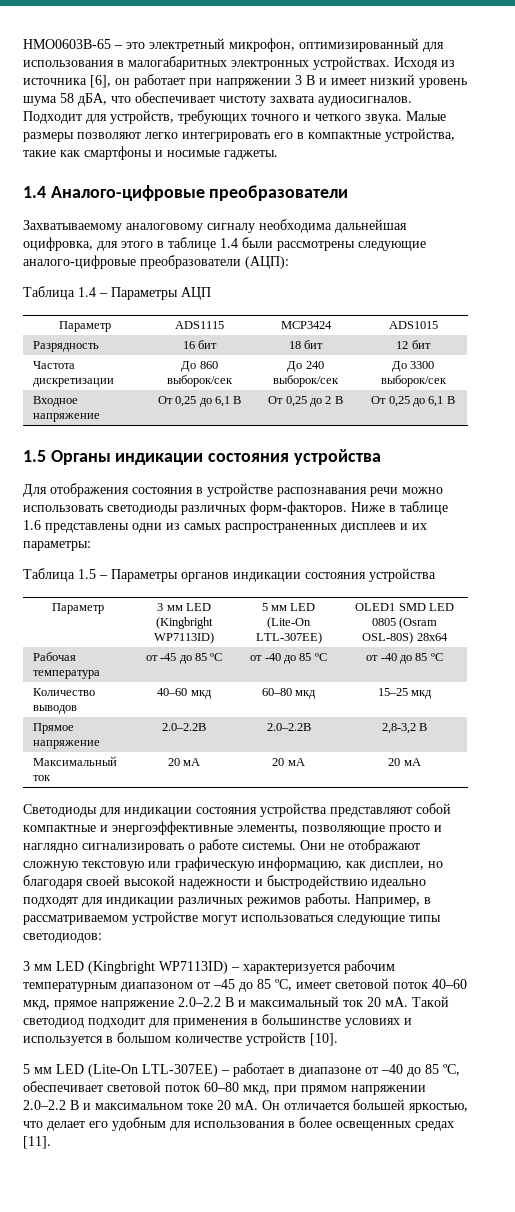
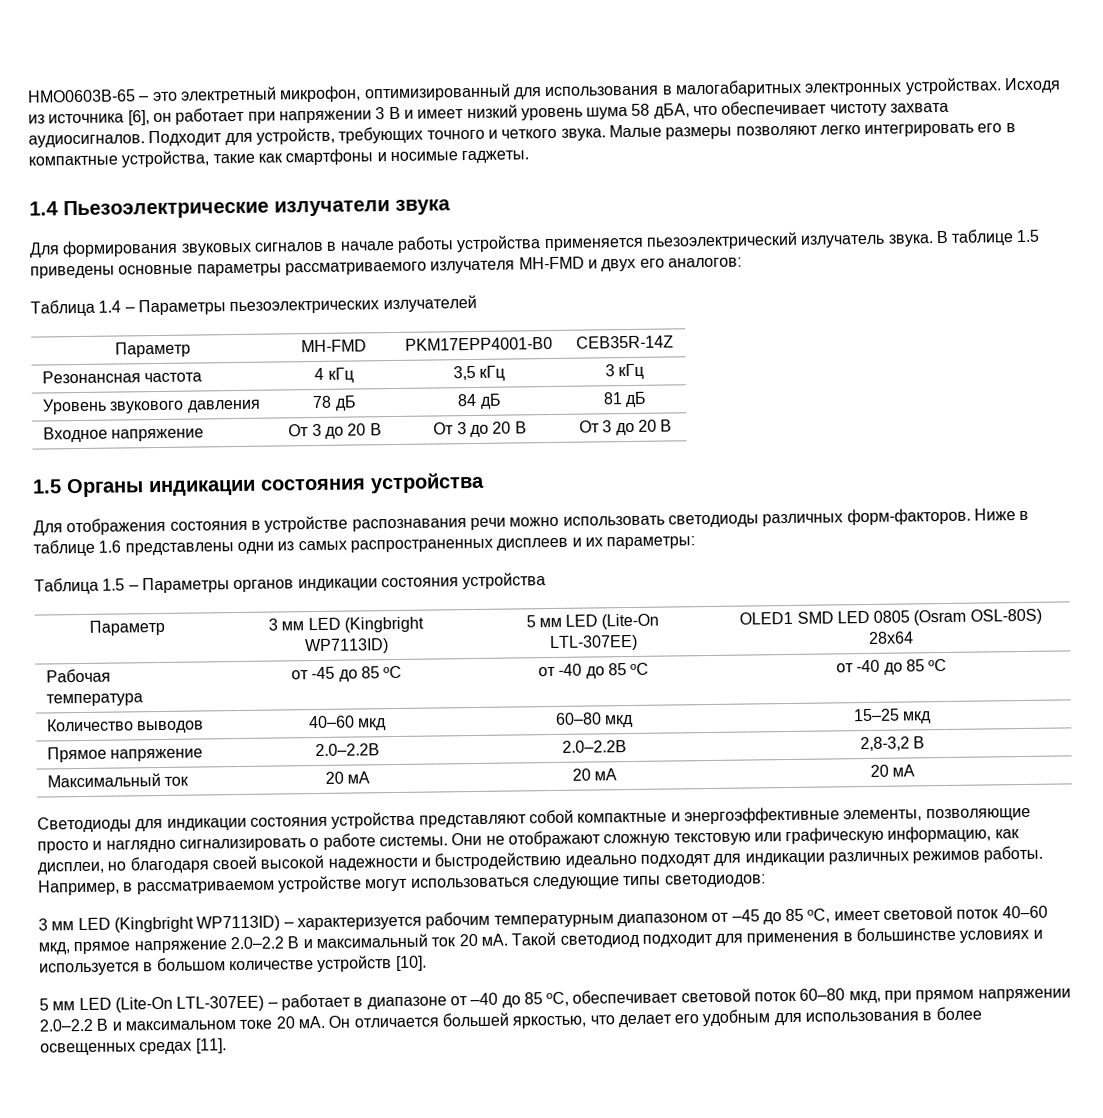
[50,185,349,201] [23,219,407,233] [23,237,426,251] [23,255,289,269] Аналого-цифровые преобразователи // Захватываемому аналоговому сигналу необходима дальнейшая оцифровка, для этого в таблице 1.4 были рассмотрены следующие аналого-цифровые преобразователи (АЦП): -> [63,198,451,220] [29,229,1040,258] [30,256,742,279] Пьезоэлектрические излучатели звука // Для формирования звуковых сигналов в начале работы устройства применяется пьезоэлектрический излучатель звука. В таблице 1.5 приведены основные параметры рассматриваемого излучателя MH-FMD и двух его аналогов:
[181,287,211,300] [59,321,111,332] [175,321,224,329] [280,321,332,329] [388,321,438,329] [32,341,99,352] [182,340,218,349] [288,340,324,349] [396,340,431,349] [32,361,75,369] [32,378,114,387] [181,361,218,372] [167,375,233,387] [287,361,324,372] [273,375,339,387] [391,361,435,372] [380,375,447,387] АЦП // Параметр | ADS1115 | MCP3424 | ADS1015 // Разрядность | 16 бит | 18 бит | 12 бит // Частота дискретизации | До 860 выборок/сек | До 240 выборок/сек | До 3300 выборок/сек -> [229,294,477,315] [115,341,191,358] [301,339,367,353] [405,336,553,351] [575,335,674,349] [42,370,203,384] [314,367,354,383] [452,365,506,381] [604,363,645,380] [42,398,261,415] [312,395,357,411] [457,393,502,409] [602,391,648,408] пьезоэлектрических излучателей // Параметр | MH-FMD | PKM17EPP4001-B0 | CEB35R-14Z // Резонансная частота | 4 кГц | 3,5 кГц | 3 кГц // Уровень звукового давления | 78 дБ | 84 дБ | 81 дБ
[175,396,242,407] [268,396,343,407] [371,396,444,407] 0,25 до 6,1 В | От 0,25 до 2 В | От 0,25 до 6,1 -> [311,423,382,439] [433,421,527,438] [578,419,657,436] 3 до 20 В | От 3 до 20 В | От 3 до 20

